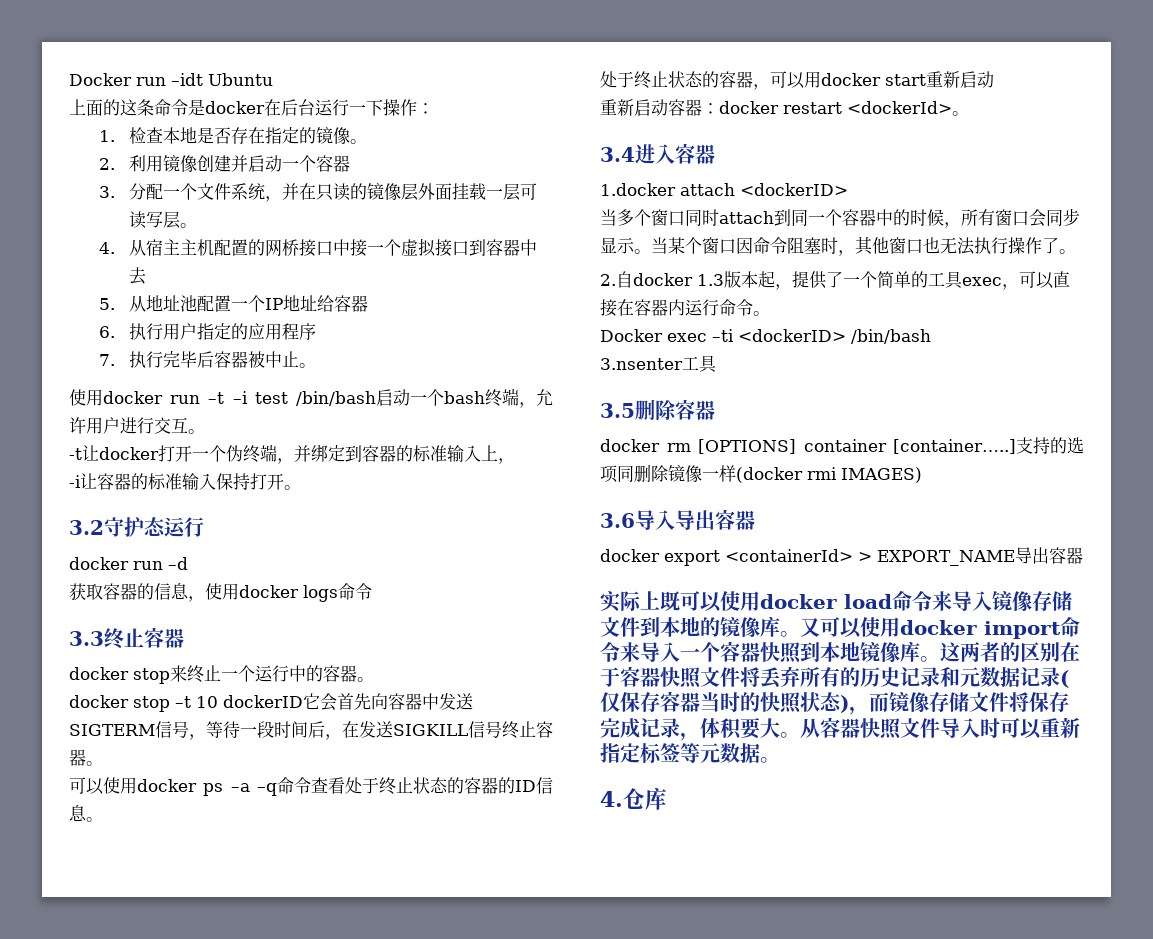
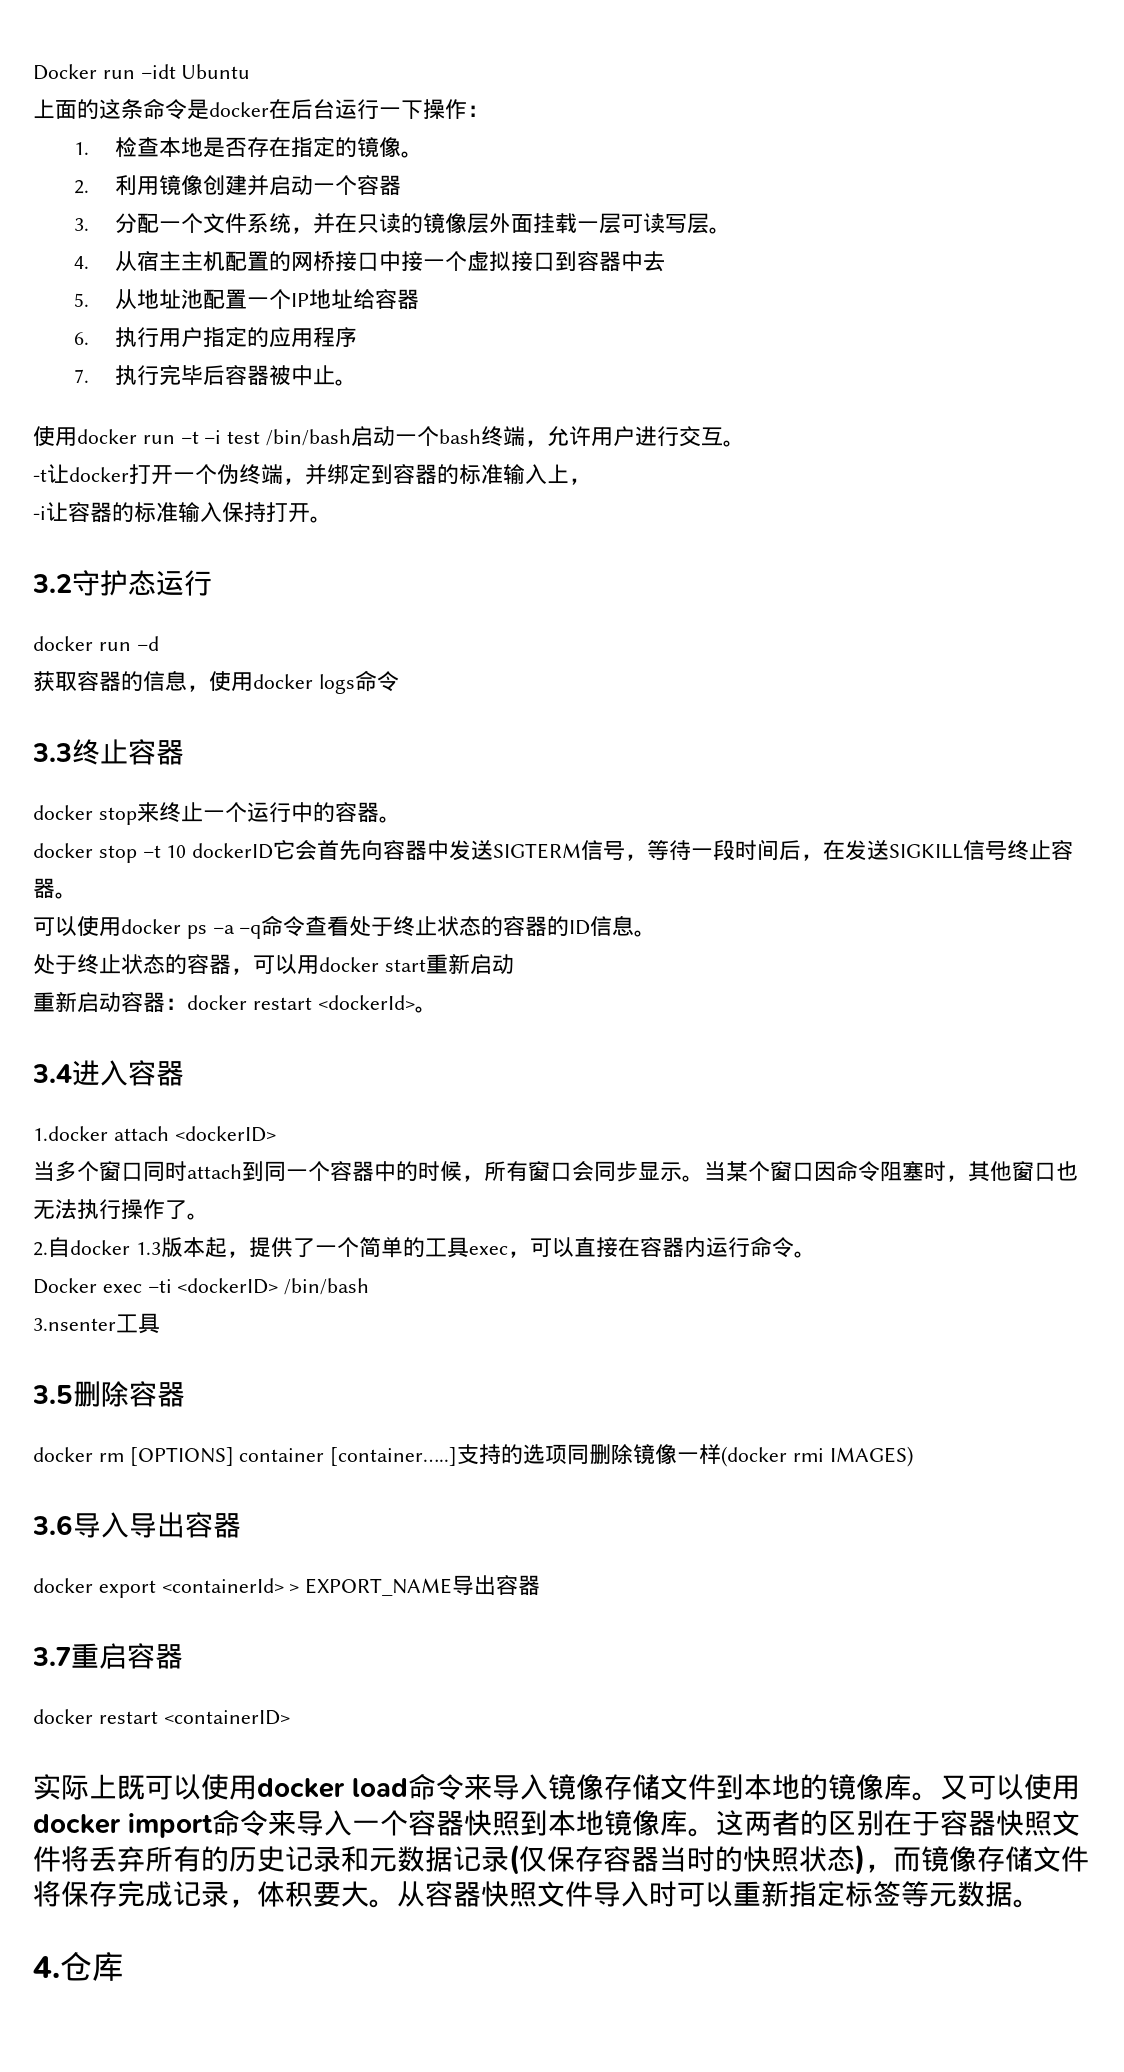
(1083, 555) none -> [32,1643,183,1669] [33,1709,290,1725] // 3.7重启容器 // docker restart <containerID>

